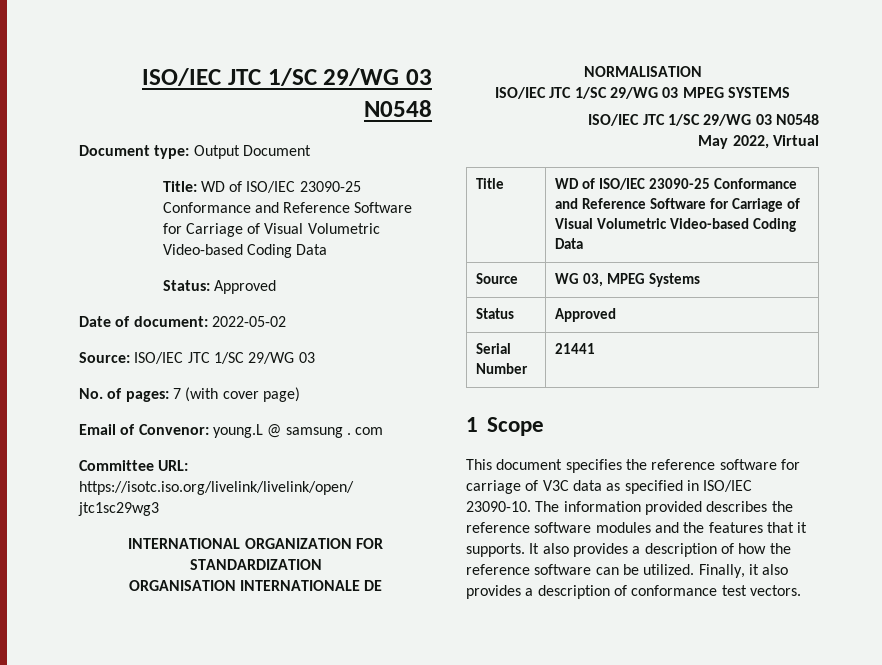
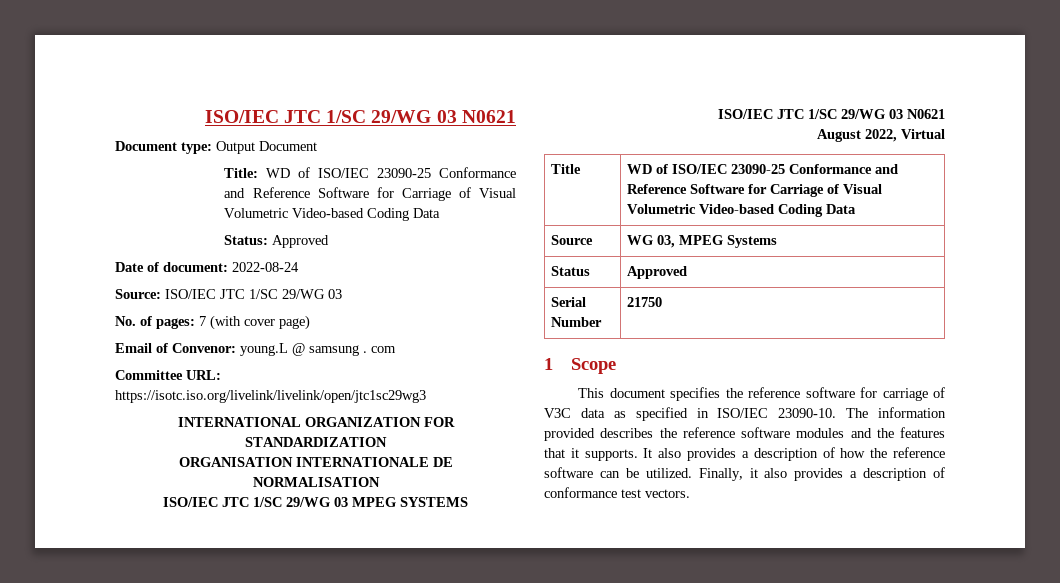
[142,68,432,86] [364,100,432,117] ISO/IEC JTC 1/SC 29/WG 03 N0548 -> [204,110,516,123] ISO/IEC JTC 1/SC 29/WG 03 N0621
[211,316,286,327] 2022-05-02 -> [232,262,299,272] 2022-08-24
[776,114,819,125] [698,135,729,149] N0548 // May -> [907,109,945,119] [817,129,861,142] N0621 // August
[555,343,596,354] 21441 -> [627,297,663,307] 21750

